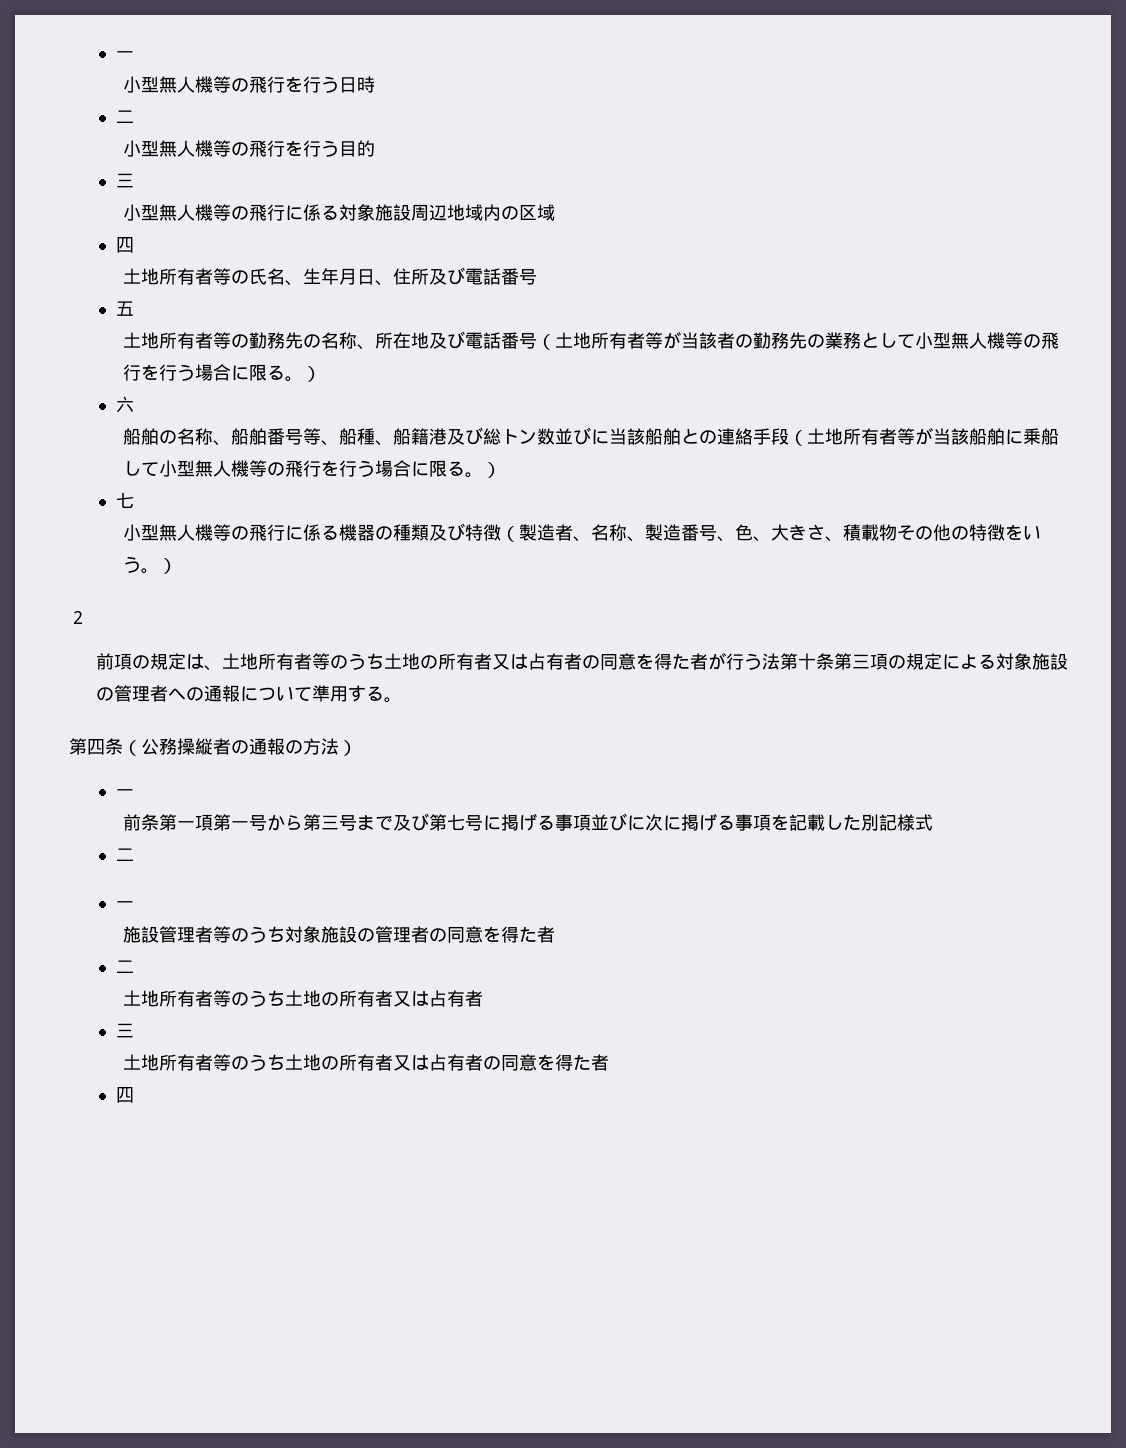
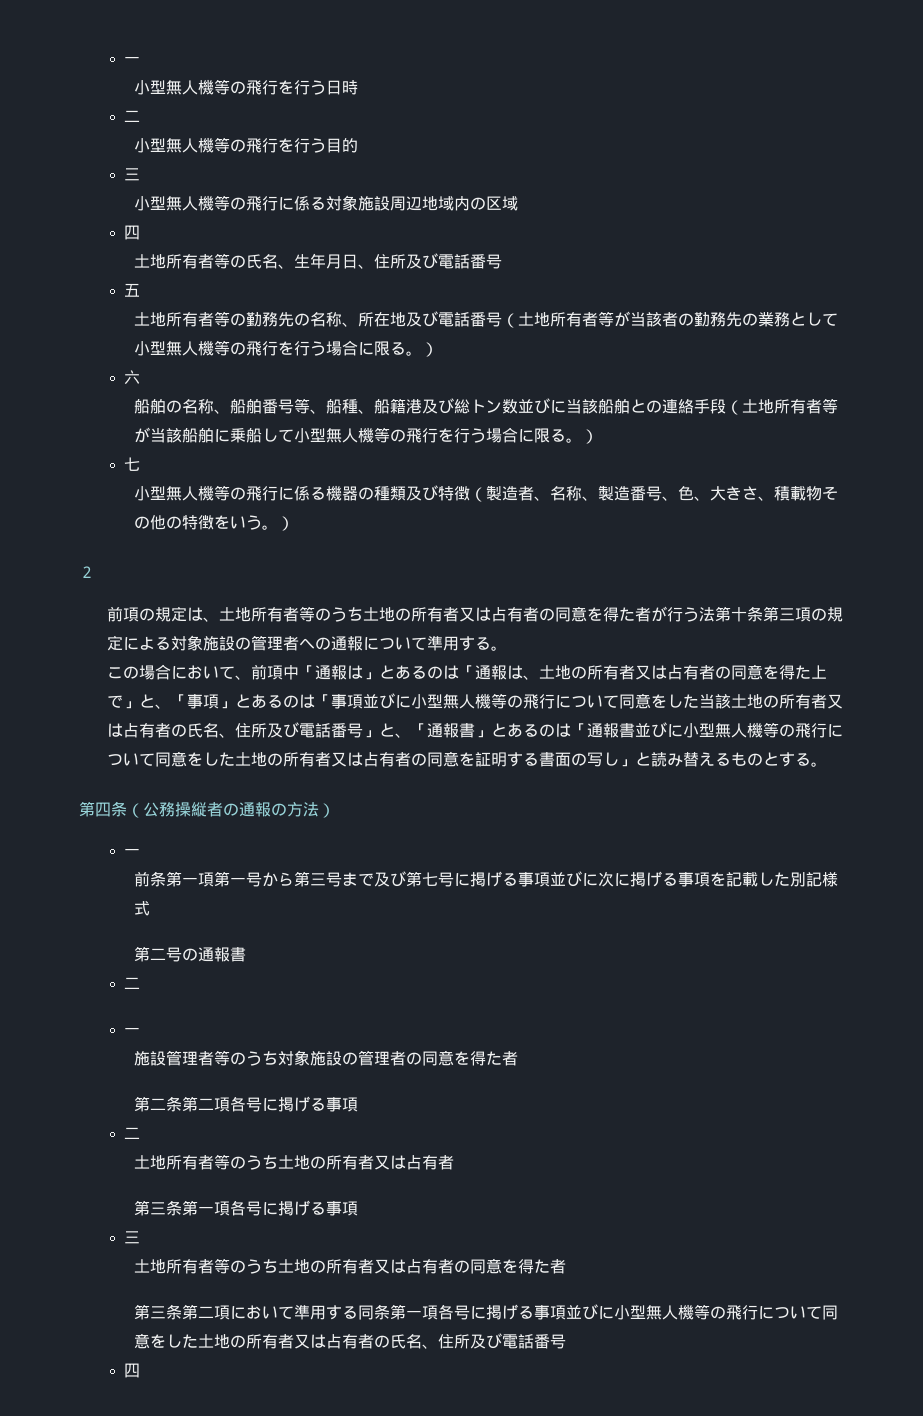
(402, 700) none -> [106,664,827,680] [106,693,843,709] [106,722,843,738] [106,751,827,767] // この場合において、前項中「通報は」とあるのは「通報は、土地の所有者又は占有者の同意を得た上で」と、「事項」とあるのは「事項並びに小型無人機等の飛行について同意をした当該土地の所有者又は占有者の氏名、住所及び電話番号」と、「通報書」とあるのは「通報書並びに小型無人機等の飛行について同意をした土地の所有者又は占有者の同意を証明する書面の写し」と読み替えるものとする。
(933, 822) none -> [134,946,247,962] // 第二号の通報書
(555, 934) none -> [134,1096,359,1112] // 第二条第二項各号に掲げる事項
(483, 998) none -> [134,1200,359,1216] // 第三条第一項各号に掲げる事項
(609, 1062) none -> [134,1304,839,1320] [134,1333,567,1349] // 第三条第二項において準用する同条第一項各号に掲げる事項並びに小型無人機等の飛行について同意をした土地の所有者又は占有者の氏名、住所及び電話番号

